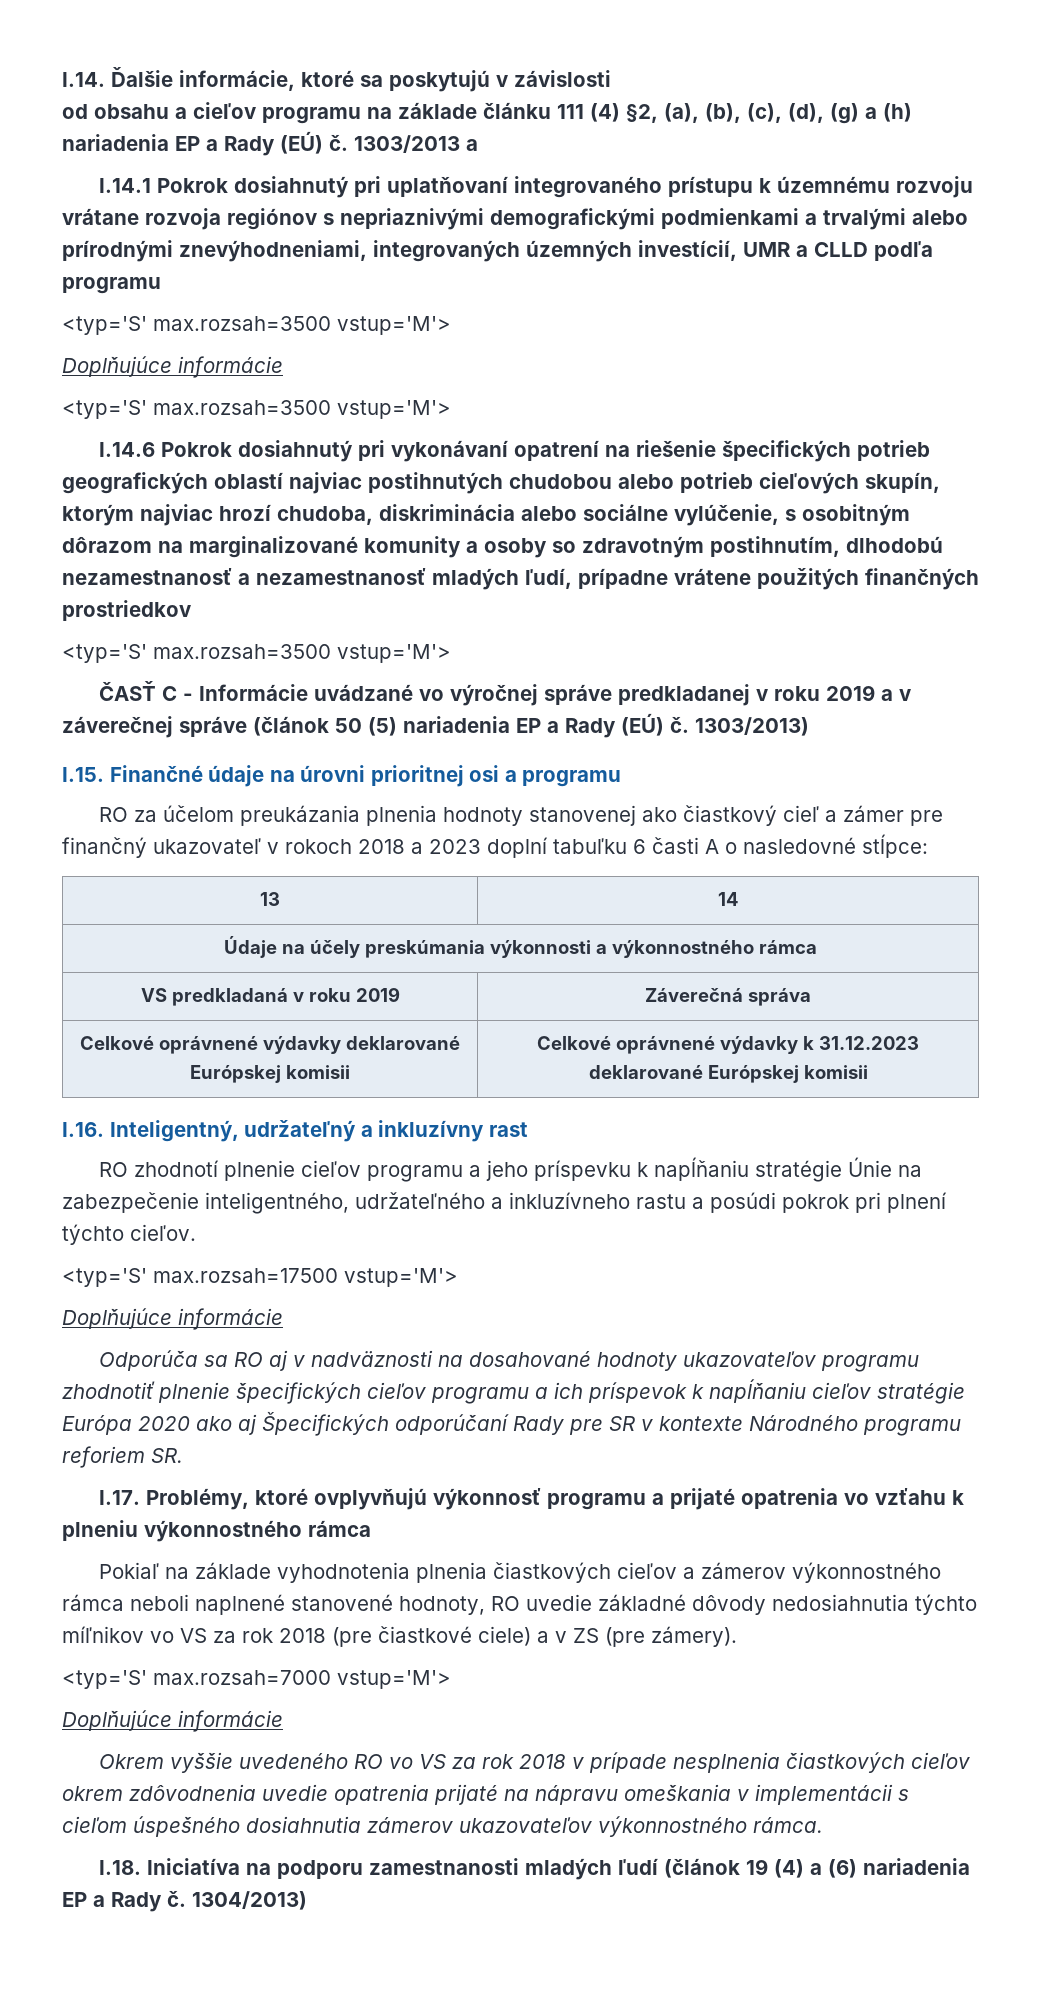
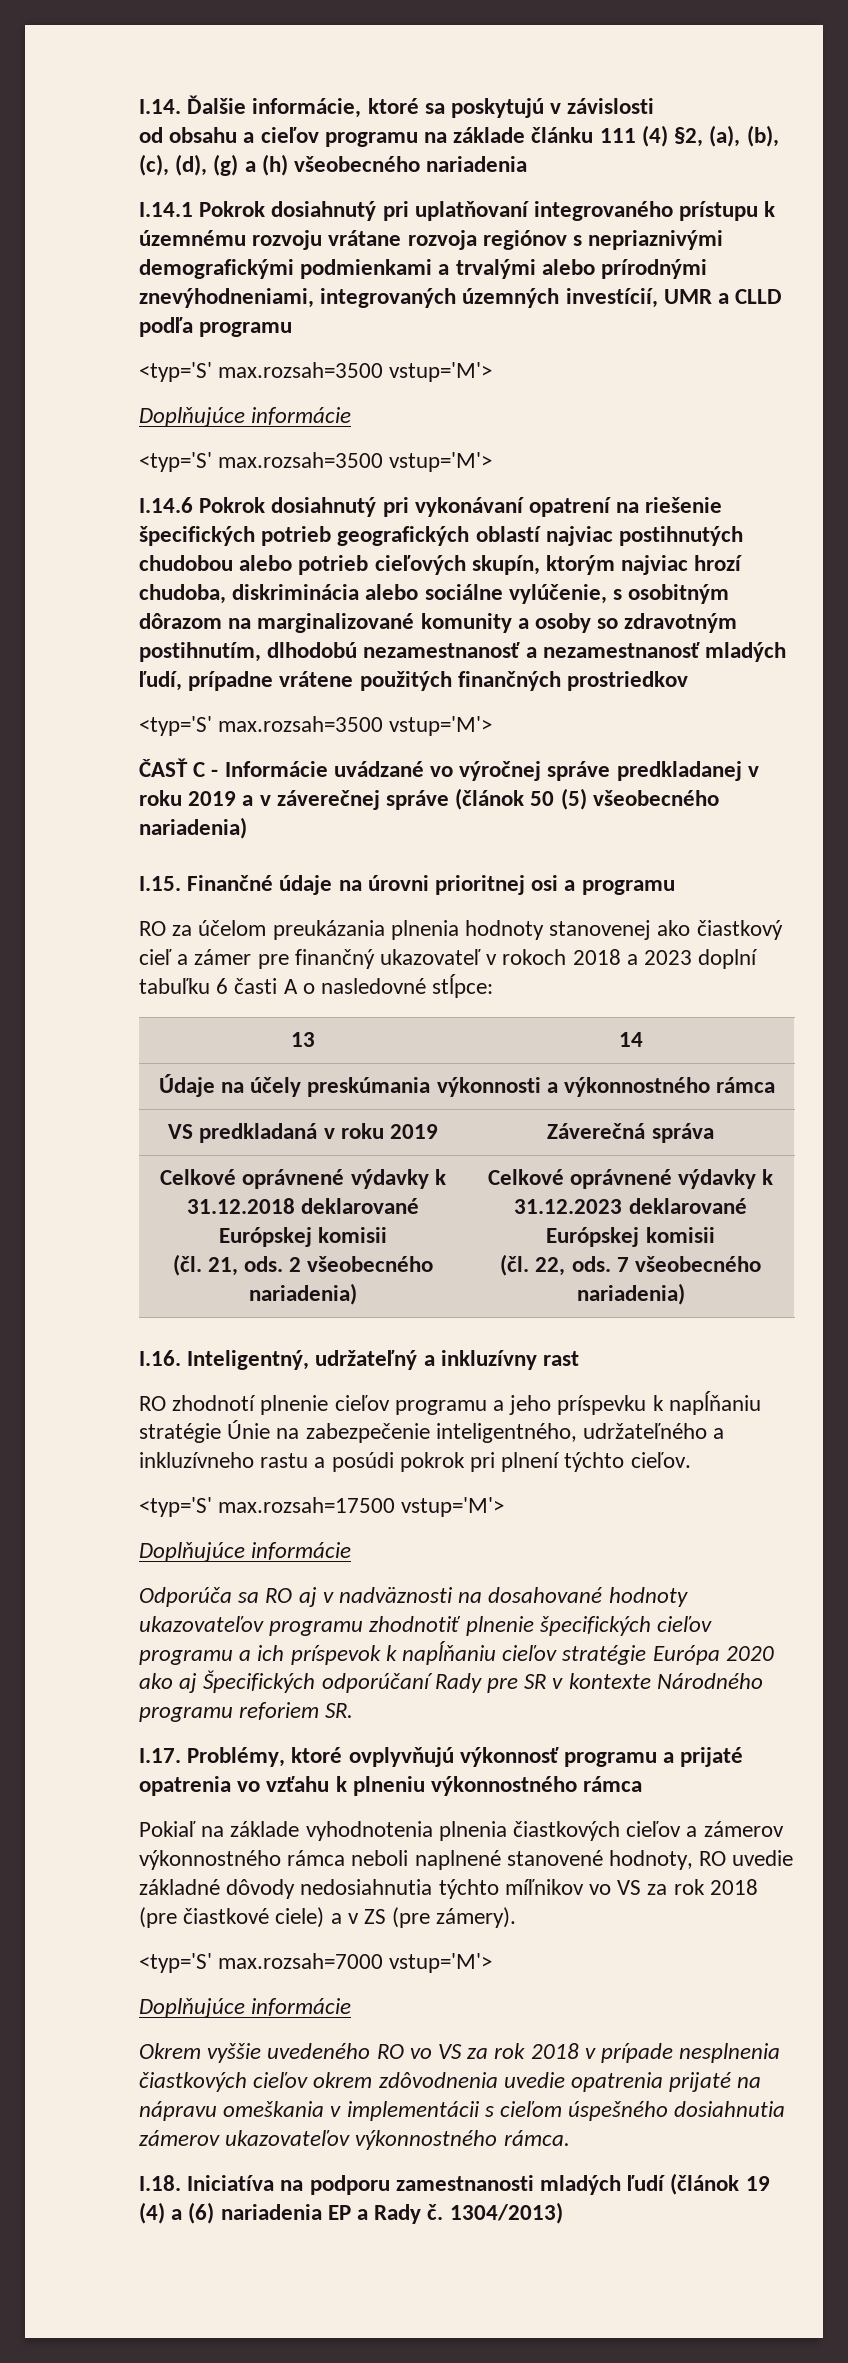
[62,131,478,156] nariadenia EP a Rady (EÚ) č. 1303/2013 a -> [294,156,528,172] všeobecného nariadenia
[403,713,809,738] nariadenia EP a Rady (EÚ) č. 1303/2013) -> [592,790,719,806] [139,817,247,839] všeobecného nariadenia)
[346,1036,460,1050] [190,1065,350,1083] deklarované Európskej komisii -> [434,1169,446,1185] [186,1198,420,1214] [218,1227,388,1247] [172,1254,434,1276] [249,1283,357,1305] k 31.12.2018 deklarované Európskej komisii // (čl. 21, ods. 2 všeobecného nariadenia)
(868, 1072) none -> [500,1254,761,1276] [576,1283,685,1305] // (čl. 22, ods. 7 všeobecného nariadenia)

